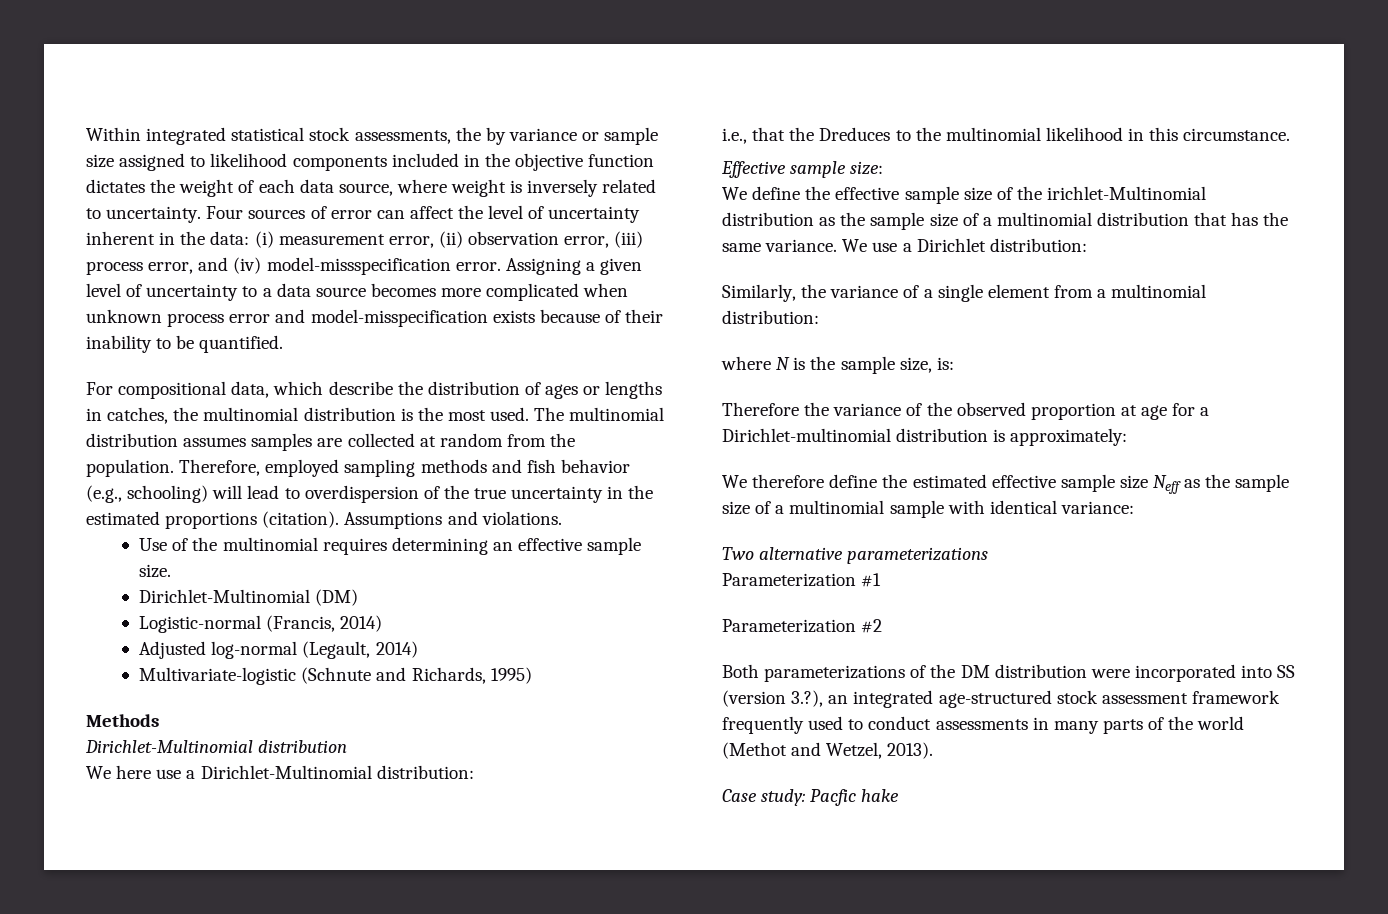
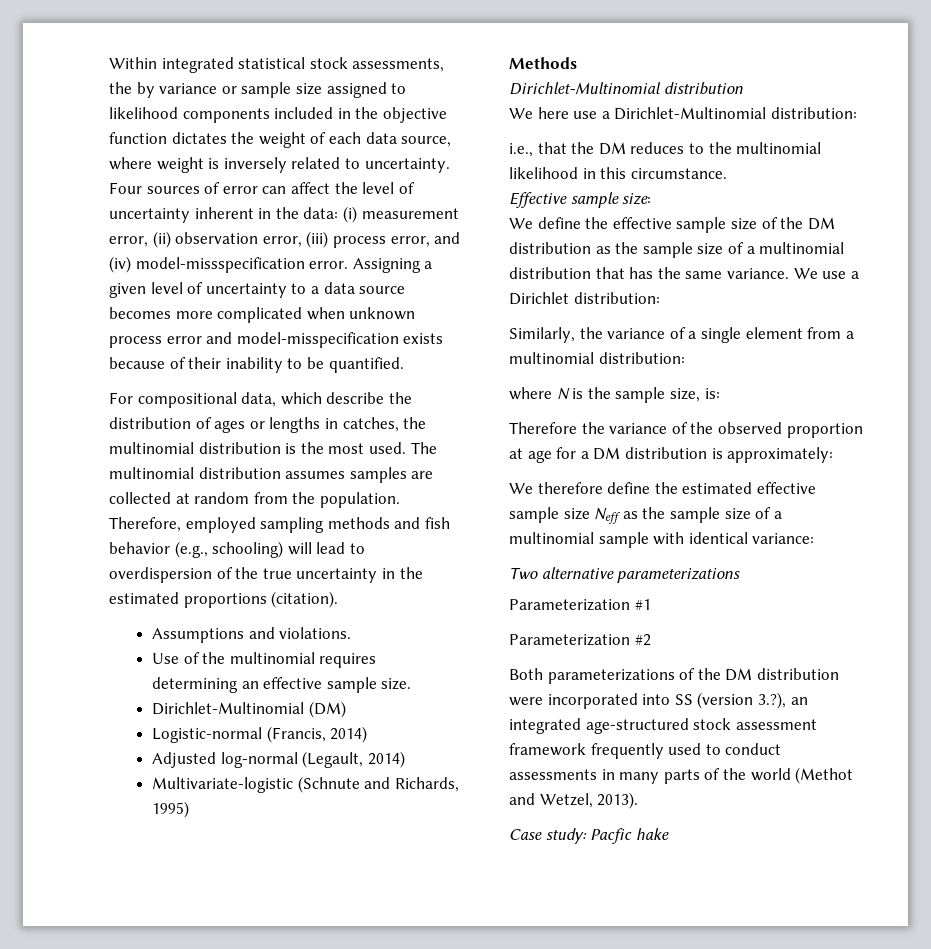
(340, 519) none -> (339, 599) //
[819,127,891,141] Dreduces -> [598,142,685,155] DM reduces
[1047,186,1207,200] irichlet-Multinomial -> [807,217,835,230] DM
[722,428,891,442] Dirichlet-multinomial -> [593,447,621,460] DM

